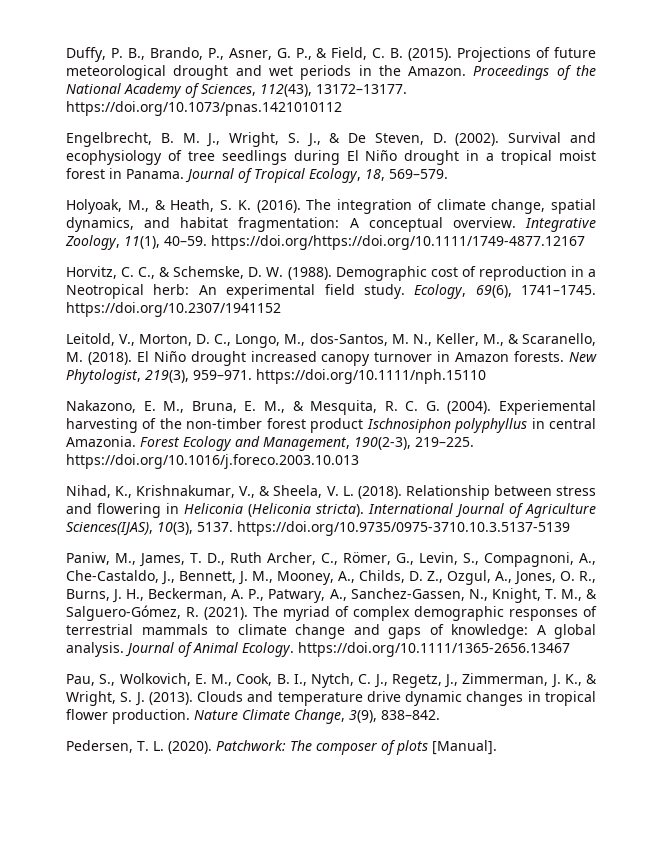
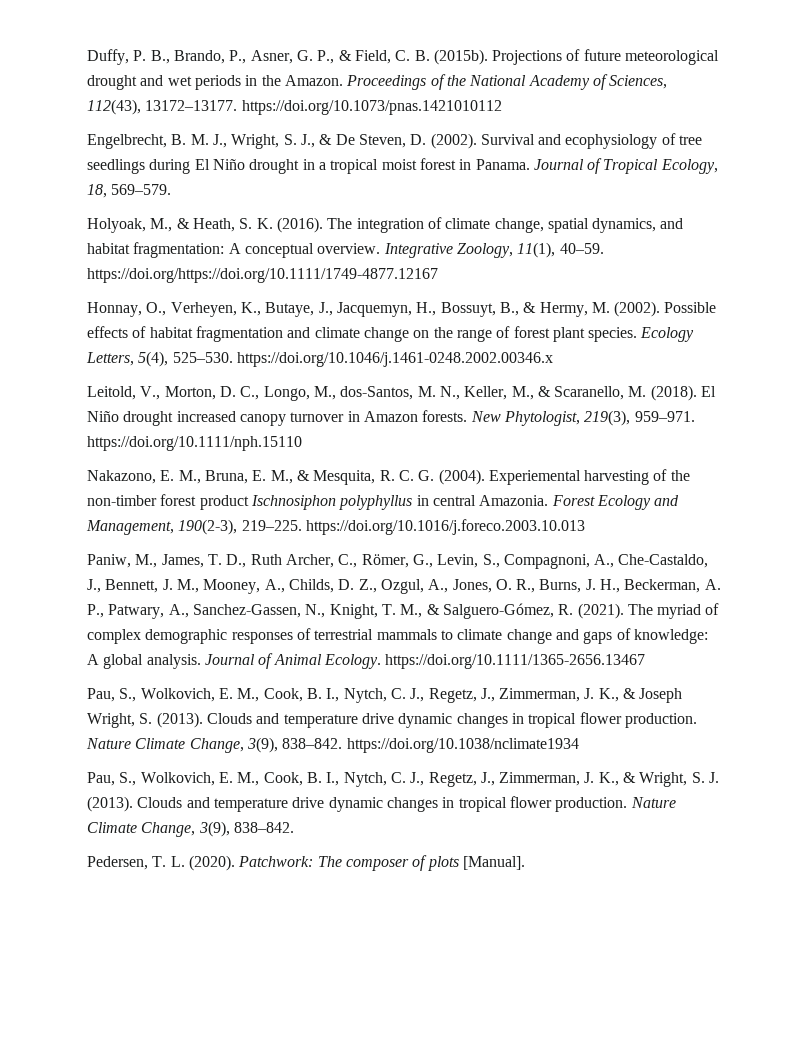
[408,48,453,61] (2015). -> [433,49,488,65] (2015b).
[66,266,597,281] [66,284,596,299] [66,302,281,317] Horvitz, C. C., & Schemske, D. W. (1988). Demographic cost of reproduction in a Neotropical herb: An experimental field study. Ecology, 69(6), 1741–1745. https://doi.org/10.2307/1941152 -> [87,301,717,317] [87,326,695,342] [86,351,553,367] Honnay, O., Verheyen, K., Butaye, J., Jacquemyn, H., Bossuyt, B., & Hermy, M. (2002). Possible effects of habitat fragmentation and climate change on the range of forest plant species. Ecology Letters, 5(4), 525–530. https://doi.org/10.1046/j.1461-0248.2002.00346.x
[66,485,596,500] [66,503,596,518] [66,521,570,536] // Nihad, K., Krishnakumar, V., & Sheela, V. L. (2018). Relationship between stress and flowering in Heliconia (Heliconia stricta). International Journal of Agriculture Sciences(IJAS), 10(3), 5137. https://doi.org/10.9735/0975-3710.10.3.5137-5139 -> (585, 527) none
(570, 649) none -> [87,688,683,703] [87,712,697,728] [86,737,579,753] // Pau, S., Wolkovich, E. M., Cook, B. I., Nytch, C. J., Regetz, J., Zimmerman, J. K., & Joseph Wright, S. (2013). Clouds and temperature drive dynamic changes in tropical flower production. Nature Climate Change, 3(9), 838–842. https://doi.org/10.1038/nclimate1934

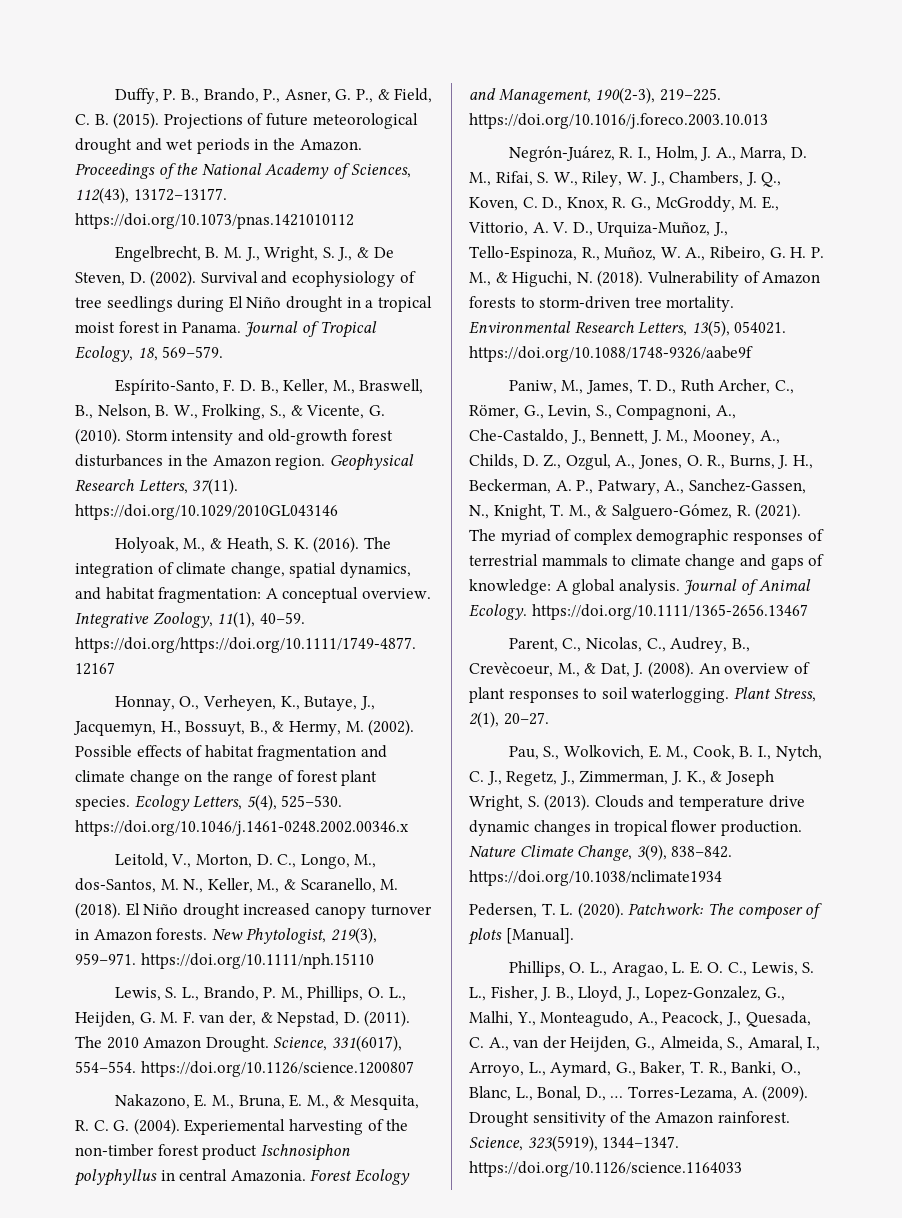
[433,49,488,65] (2015b). -> [113,112,160,129] (2015).
(172, 189) none -> [114,379,424,395] [75,404,385,420] [75,428,393,445] [75,454,414,471] [75,478,239,495] [75,504,338,520] // Espírito-Santo, F. D. B., Keller, M., Braswell, B., Nelson, B. W., Frolking, S., & Vicente, G. (2010). Storm intensity and old-growth forest disturbances in the Amazon region. Geophysical Research Letters, 37(11). https://doi.org/10.1029/2010GL043146
(302, 443) none -> [114,986,406,1002] [75,1010,411,1027] [75,1035,402,1052] [75,1061,414,1077] // Lewis, S. L., Brando, P. M., Phillips, O. L., Heijden, G. M. F. van der, & Nepstad, D. (2011). The 2010 Amazon Drought. Science, 331(6017), 554–554. https://doi.org/10.1126/science.1200807
(585, 527) none -> [508,146,807,162] [469,171,782,187] [469,196,779,212] [468,222,728,237] [469,246,824,262] [469,270,821,287] [469,296,735,312] [469,320,787,337] [469,346,753,362] // Negrón-Juárez, R. I., Holm, J. A., Marra, D. M., Rifai, S. W., Riley, W. J., Chambers, J. Q., Koven, C. D., Knox, R. G., McGroddy, M. E., Vittorio, A. V. D., Urquiza-Muñoz, J., Tello-Espinoza, R., Muñoz, W. A., Ribeiro, G. H. P. M., & Higuchi, N. (2018). Vulnerability of Amazon forests to storm-driven tree mortality. Environmental Research Letters, 13(5), 054021. https://doi.org/10.1088/1748-9326/aabe9f
(646, 661) none -> [508,637,750,653] [469,661,810,678] [469,687,816,703] [469,711,549,728] // Parent, C., Nicolas, C., Audrey, B., Crevècoeur, M., & Dat, J. (2008). An overview of plant responses to soil waterlogging. Plant Stress, 2(1), 20–27.
[87,772,720,787] [87,796,676,812] [87,821,294,837] // Pau, S., Wolkovich, E. M., Cook, B. I., Nytch, C. J., Regetz, J., Zimmerman, J. K., & Wright, S. J. (2013). Clouds and temperature drive dynamic changes in tropical flower production. Nature Climate Change, 3(9), 838–842. -> (722, 878) none
(525, 863) none -> [508,961,815,977] [469,986,786,1002] [469,1011,811,1027] [469,1036,821,1052] [469,1061,801,1077] [469,1085,809,1102] [469,1111,790,1127] [469,1135,680,1152] [469,1161,742,1177] // Phillips, O. L., Aragao, L. E. O. C., Lewis, S. L., Fisher, J. B., Lloyd, J., Lopez-Gonzalez, G., Malhi, Y., Monteagudo, A., Peacock, J., Quesada, C. A., van der Heijden, G., Almeida, S., Amaral, I., Arroyo, L., Aymard, G., Baker, T. R., Banki, O., Blanc, L., Bonal, D., … Torres-Lezama, A. (2009). Drought sensitivity of the Amazon rainforest. Science, 323(5919), 1344–1347. https://doi.org/10.1126/science.1164033

